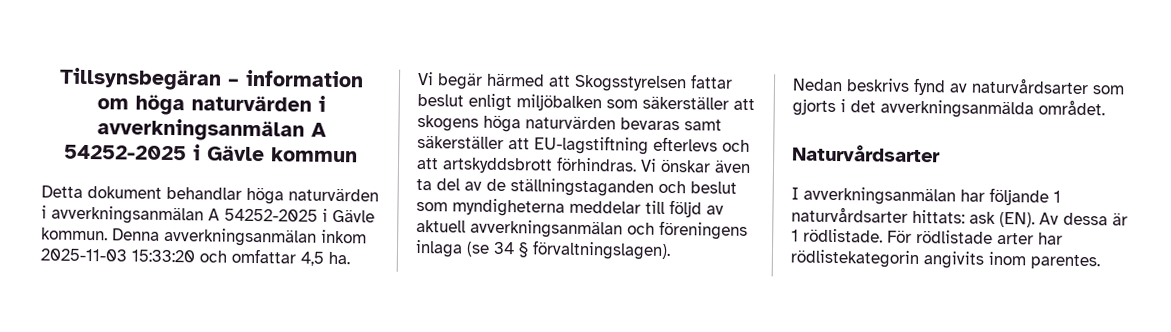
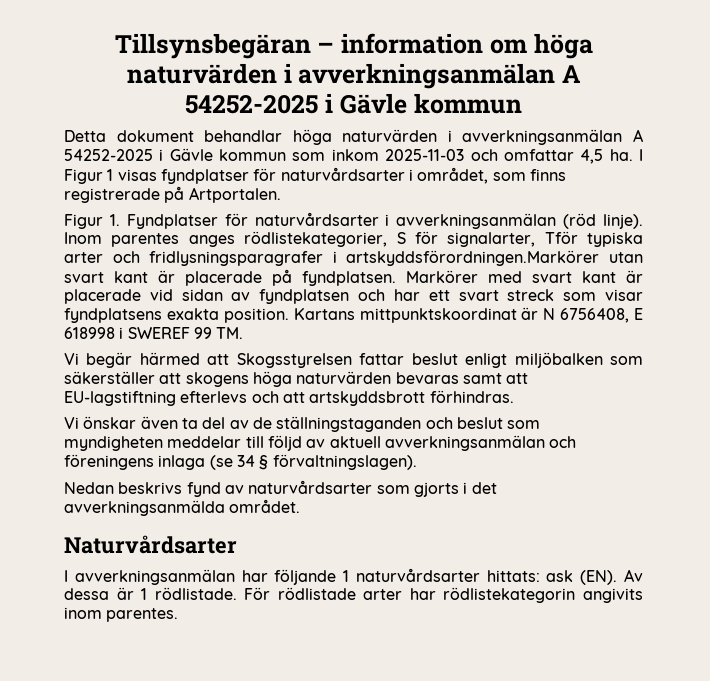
[41,227,317,247] kommun. Denna avverkningsanmälan -> [219,149,326,161] kommun som
[131,249,195,263] 15:33:20 -> (465, 155) none
(350, 258) none -> [639,149,644,161] [64,167,566,184] [64,186,281,203] [64,212,643,229] [64,231,643,247] [64,250,644,266] [64,269,643,286] [64,289,643,304] [64,307,643,323] [64,327,244,339] I Figur 1 visas fyndplatser för naturvårdsarter i området, som finns registrerade på Artportalen. // Figur 1. Fyndplatser för naturvårdsarter i avverkningsanmälan (röd linje). Inom parentes anges rödlistekategorier, S för signalarter, Tför typiska arter och fridlysningsparagrafer i artskyddsförordningen.Markörer utan svart kant är placerade på fyndplatsen. Markörer med svart kant är placerade vid sidan av fyndplatsen och har ett svart streck som visar fyndplatsens exakta position. Kartans mittpunktskoordinat är N 6756408, E 618998 i SWEREF 99 TM.
[417,134,504,150] säkerställer -> (502, 378) none
(637, 164) none -> (514, 396) //
[452,198,565,217] myndigheterna -> [64,436,163,451] myndigheten

